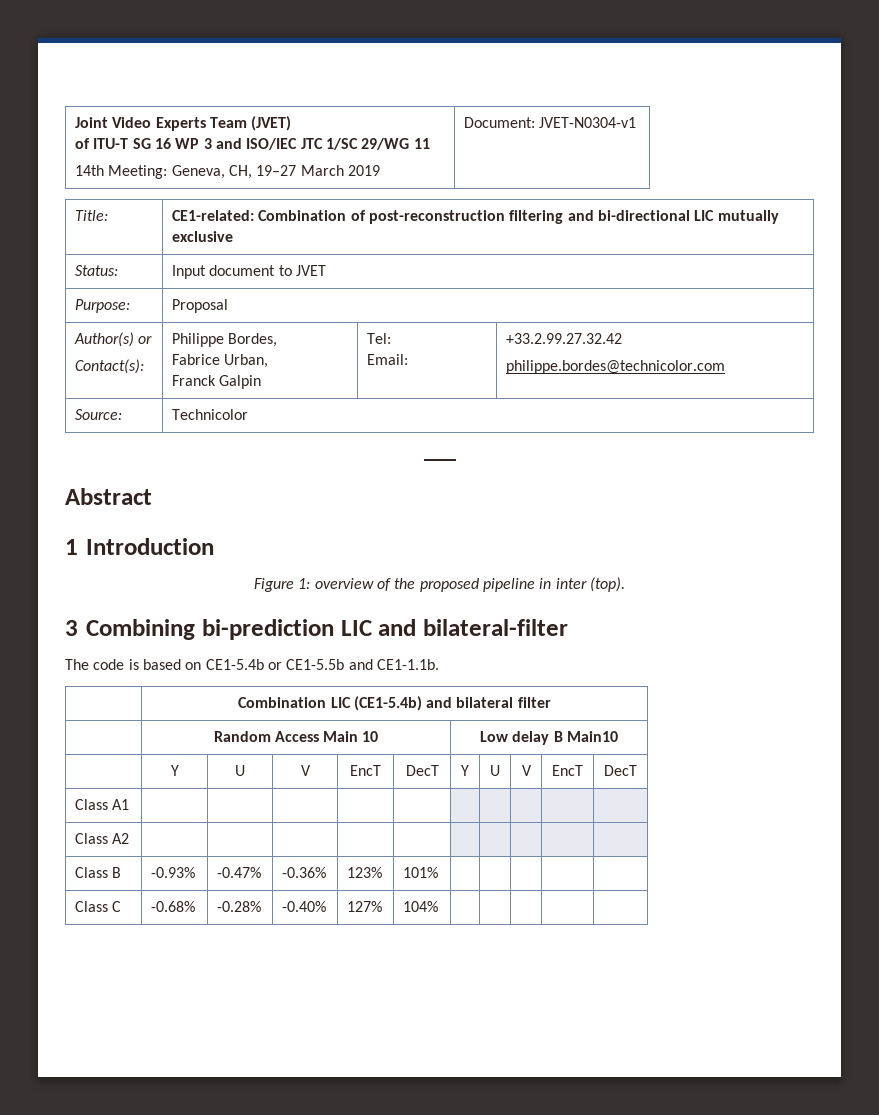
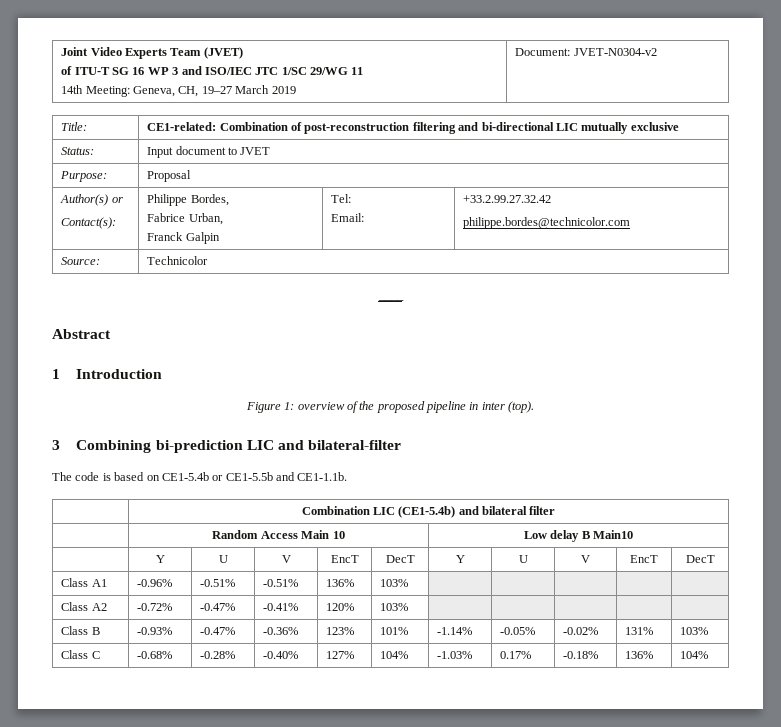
[539,117,637,128] JVET-N0304-v1 -> [573,48,657,56] JVET-N0304-v2
[75,833,130,844] | | | | | | | | | // Class A2 | | | | | -> [137,579,173,587] [200,579,236,587] [263,579,299,587] [326,579,355,587] [380,579,409,587] [61,602,107,611] [137,603,173,611] [200,603,236,611] [263,603,299,611] [326,603,355,611] [380,603,409,611] -0.96% | -0.51% | -0.51% | 136% | 103% | | | | | // Class A2 | -0.72% | -0.47% | -0.41% | 120% | 103%
(439, 872) | | | | -> [437,627,473,635] [500,627,536,635] [563,627,599,635] [625,627,654,635] [680,627,709,635] -1.14% | -0.05% | -0.02% | 131% | 103%
(439, 906) | | | | -> [437,651,473,659] [500,651,532,659] [563,651,599,659] [625,651,654,659] [680,651,709,659] -1.03% | 0.17% | -0.18% | 136% | 104%

